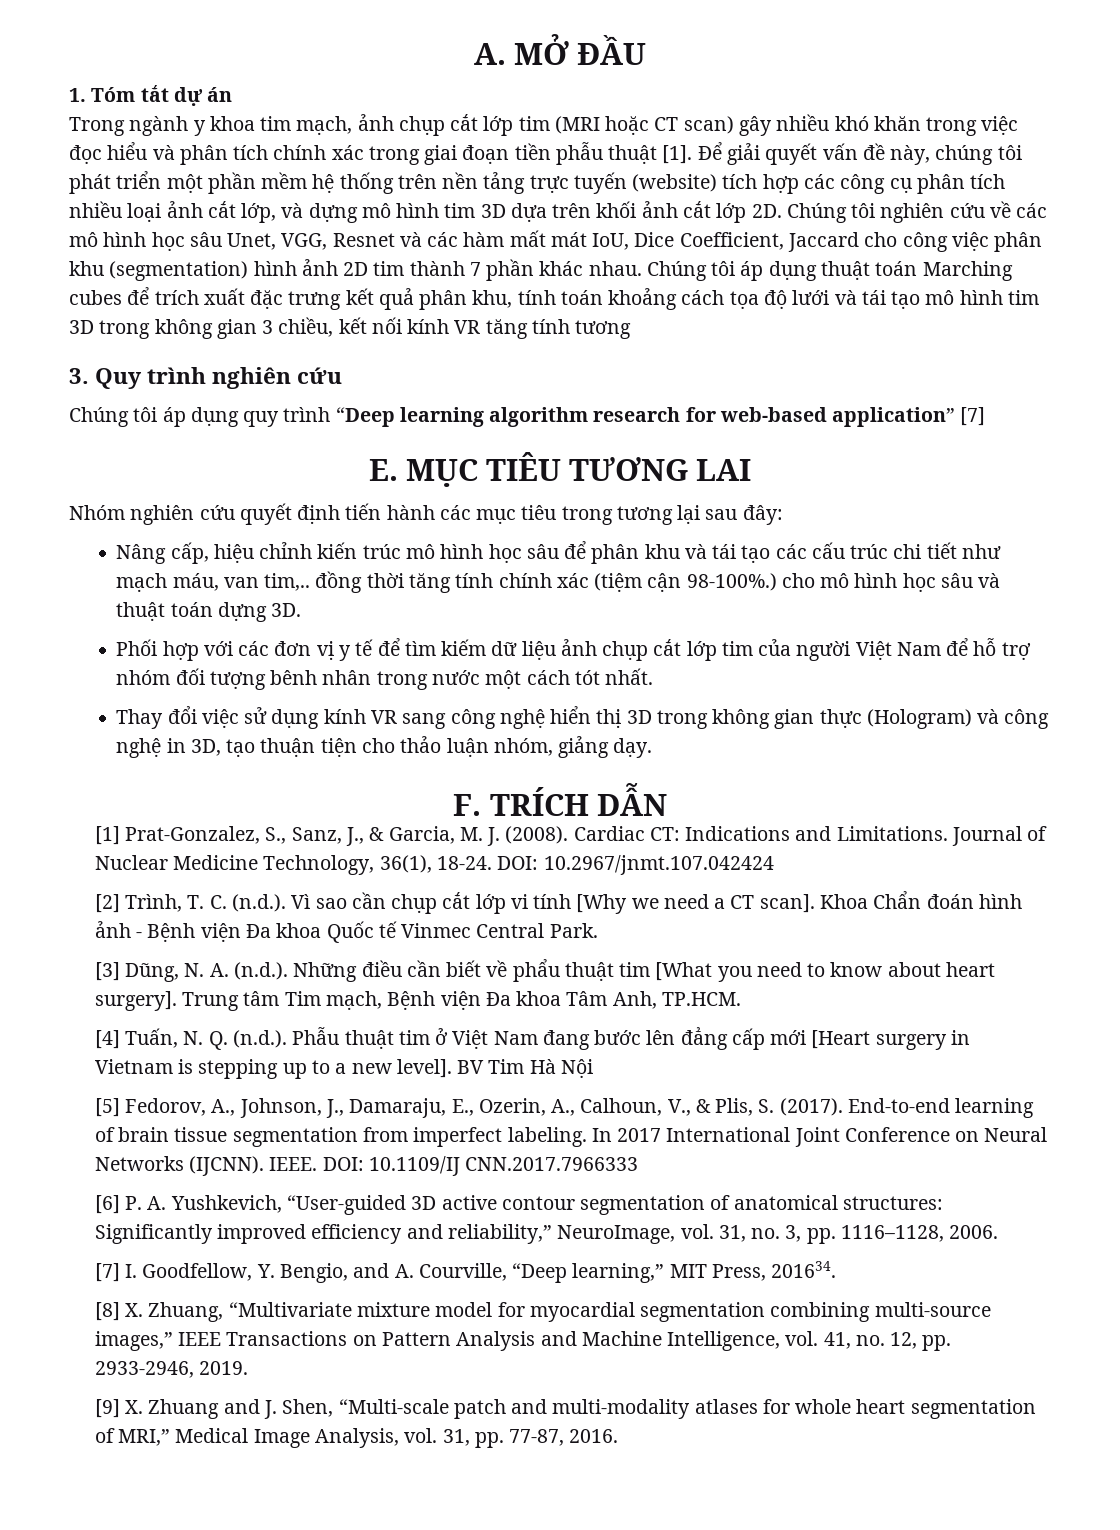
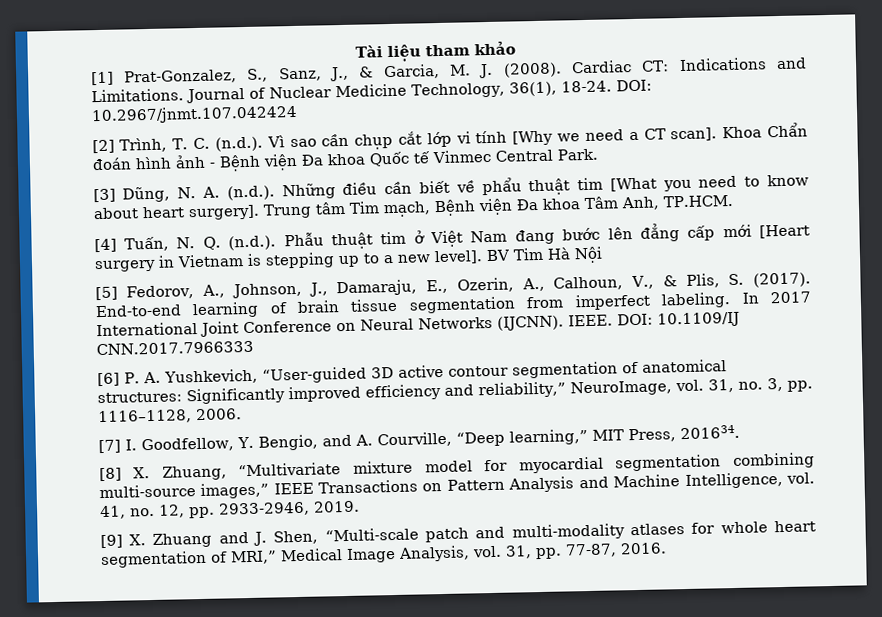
[473,34,647,65] [69,85,233,106] [69,114,1019,136] [69,142,1022,165] [69,171,1006,194] [69,201,1048,223] [69,230,1043,252] [69,259,1013,281] [69,287,1039,310] [69,317,632,339] [69,367,343,389] [69,407,986,427] [368,452,752,487] [69,503,783,525] [116,541,1001,564] [116,571,1001,593] [116,602,302,622] [116,638,1031,661] [116,668,654,690] [116,706,1050,729] [116,736,653,758] [453,783,667,816] A. MỞ ĐẦU // 1. Tóm tắt dự án // Trong ngành y khoa tim mạch, ảnh chụp cắt lớp tim (MRI hoặc CT scan) gây nhiều khó khăn trong việc đọc hiểu và phân tích chính xác trong giai đoạn tiền phẫu thuật [1]. Để giải quyết vấn đề này, chúng tôi phát triển một phần mềm hệ thống trên nền tảng trực tuyến (website) tích hợp các công cụ phân tích nhiều loại ảnh cắt lớp, và dựng mô hình tim 3D dựa trên khối ảnh cắt lớp 2D. Chúng tôi nghiên cứu về các mô hình học sâu Unet, VGG, Resnet và các hàm mất mát IoU, Dice Coefficient, Jaccard cho công việc phân khu (segmentation) hình ảnh 2D tim thành 7 phần khác nhau. Chúng tôi áp dụng thuật toán Marching cubes để trích xuất đặc trưng kết quả phân khu, tính toán khoảng cách tọa độ lưới và tái tạo mô hình tim 3D trong không gian 3 chiều, kết nối kính VR tăng tính tương // 3. Quy trình nghiên cứu // Chúng tôi áp dụng quy trình “Deep learning algorithm research for web-based application” [7] // E. MỤC TIÊU TƯƠNG LAI // Nhóm nghiên cứu quyết định tiến hành các mục tiêu trong tương lại sau đây: // Nâng cấp, hiệu chỉnh kiến trúc mô hình học sâu để phân khu và tái tạo các cấu trúc chi tiết như mạch máu, van tim,.. đồng thời tăng tính chính xác (tiệm cận 98-100%.) cho mô hình học sâu và thuật toán dựng 3D. // Phối hợp với các đơn vị y tế để tìm kiếm dữ liệu ảnh chụp cắt lớp tim của người Việt Nam để hỗ trợ nhóm đối tượng bênh nhân trong nước một cách tót nhất. // Thay đổi việc sử dụng kính VR sang công nghệ hiển thị 3D trong không gian thực (Hologram) và công nghệ in 3D, tạo thuận tiện cho thảo luận nhóm, giảng dạy. // F. TRÍCH DẪN -> [355,41,516,63] Tài liệu tham khảo

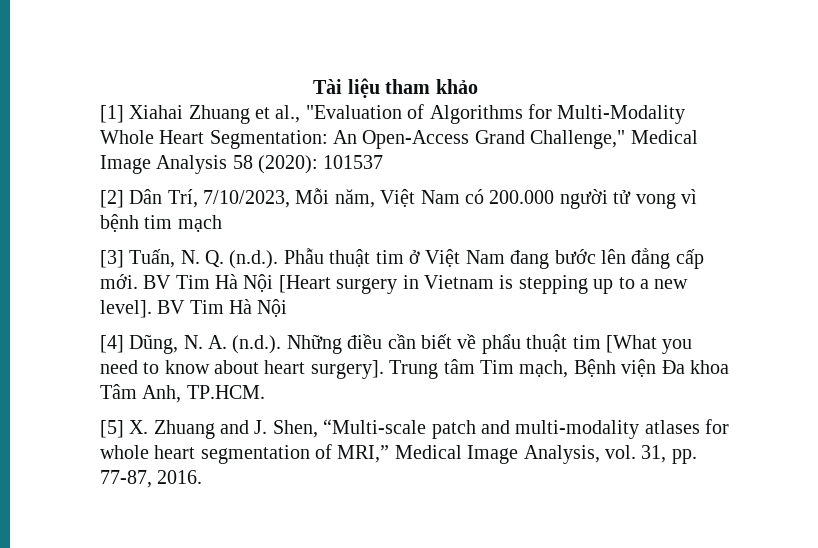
[123,57,807,85] [90,79,652,104] [90,104,298,125] [91,122,808,154] [91,148,598,172] [92,188,116,203] Prat-Gonzalez, S., Sanz, J., & Garcia, M. J. (2008). Cardiac CT: Indications and Limitations. Journal of Nuclear Medicine Technology, 36(1), 18-24. DOI: 10.2967/jnmt.107.042424 // [2] Trình, T. C. (n.d.). Vì sao cần chụp cắt lớp vi tính [Why we need a CT scan]. Khoa Chẩn đoán hình ảnh - Bệnh viện Đa khoa Quốc tế Vinmec Central Park. // [3] -> [129,104,686,124] [99,130,698,149] [99,155,384,174] [99,188,698,209] [99,214,222,232] [99,248,704,269] [99,274,689,294] [99,299,288,318] [99,335,124,353] Xiahai Zhuang et al., "Evaluation of Algorithms for Multi-Modality Whole Heart Segmentation: An Open-Access Grand Challenge," Medical Image Analysis 58 (2020): 101537 // [2] Dân Trí, 7/10/2023, Mỗi năm, Việt Nam có 200.000 người tử vong vì bệnh tim mạch // [3] Tuấn, N. Q. (n.d.). Phẫu thuật tim ở Việt Nam đang bước lên đẳng cấp mới. BV Tim Hà Nội [Heart surgery in Vietnam is stepping up to a new level]. BV Tim Hà Nội // [4]
[93,223,810,253] [93,246,603,273] [94,272,811,301] [94,291,811,319] [95,311,740,337] [95,340,254,356] [96,359,727,387] [96,377,813,405] [97,408,242,425] [97,424,740,454] [98,452,815,482] [98,472,815,499] [98,500,360,520] [99,534,123,549] [4] Tuấn, N. Q. (n.d.). Phẫu thuật tim ở Việt Nam đang bước lên đẳng cấp mới [Heart surgery in Vietnam is stepping up to a new level]. BV Tim Hà Nội // [5] Fedorov, A., Johnson, J., Damaraju, E., Ozerin, A., Calhoun, V., & Plis, S. (2017). End-to-end learning of brain tissue segmentation from imperfect labeling. In 2017 International Joint Conference on Neural Networks (IJCNN). IEEE. DOI: 10.1109/IJ CNN.2017.7966333 // [6] P. A. Yushkevich, “User-guided 3D active contour segmentation of anatomical structures: Significantly improved efficiency and reliability,” NeuroImage, vol. 31, no. 3, pp. 1116–1128, 2006. // [7] I. Goodfellow, Y. Bengio, and A. Courville, “Deep learning,” MIT Press, 201634. // [8] X. Zhuang, “Multivariate mixture model for myocardial segmentation combining multi-source images,” IEEE Transactions on Pattern Analysis and Machine Intelligence, vol. 41, no. 12, pp. 2933-2946, 2019. // [9] -> [99,420,124,438] [5]

